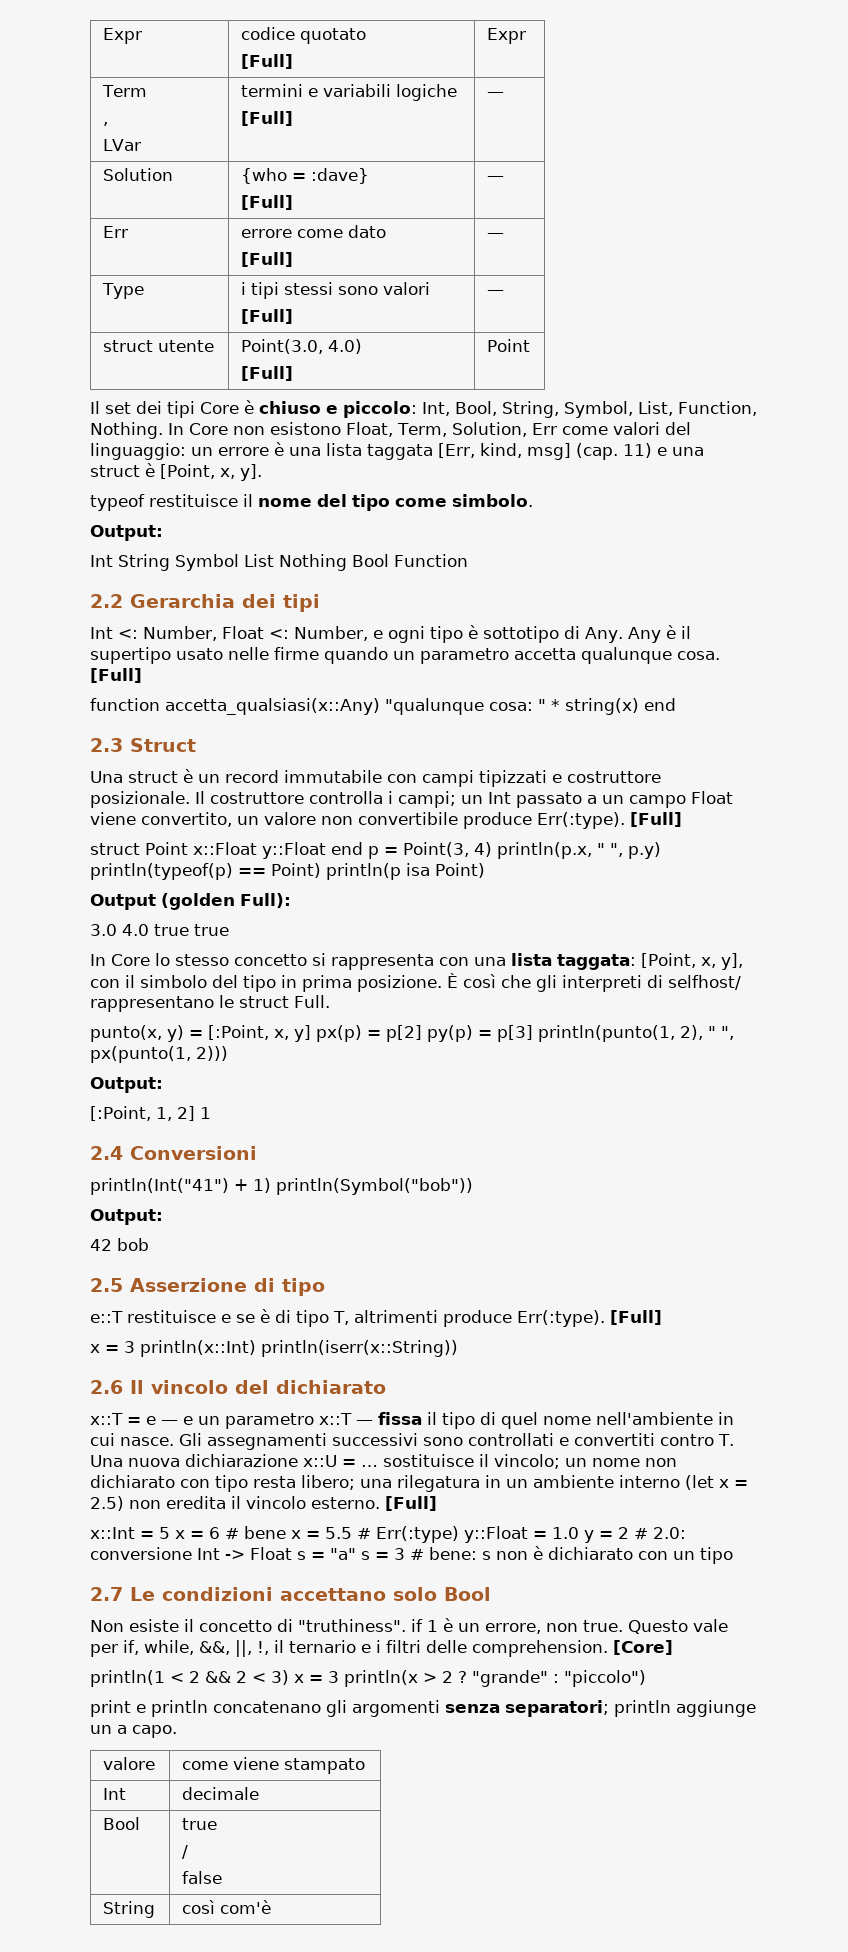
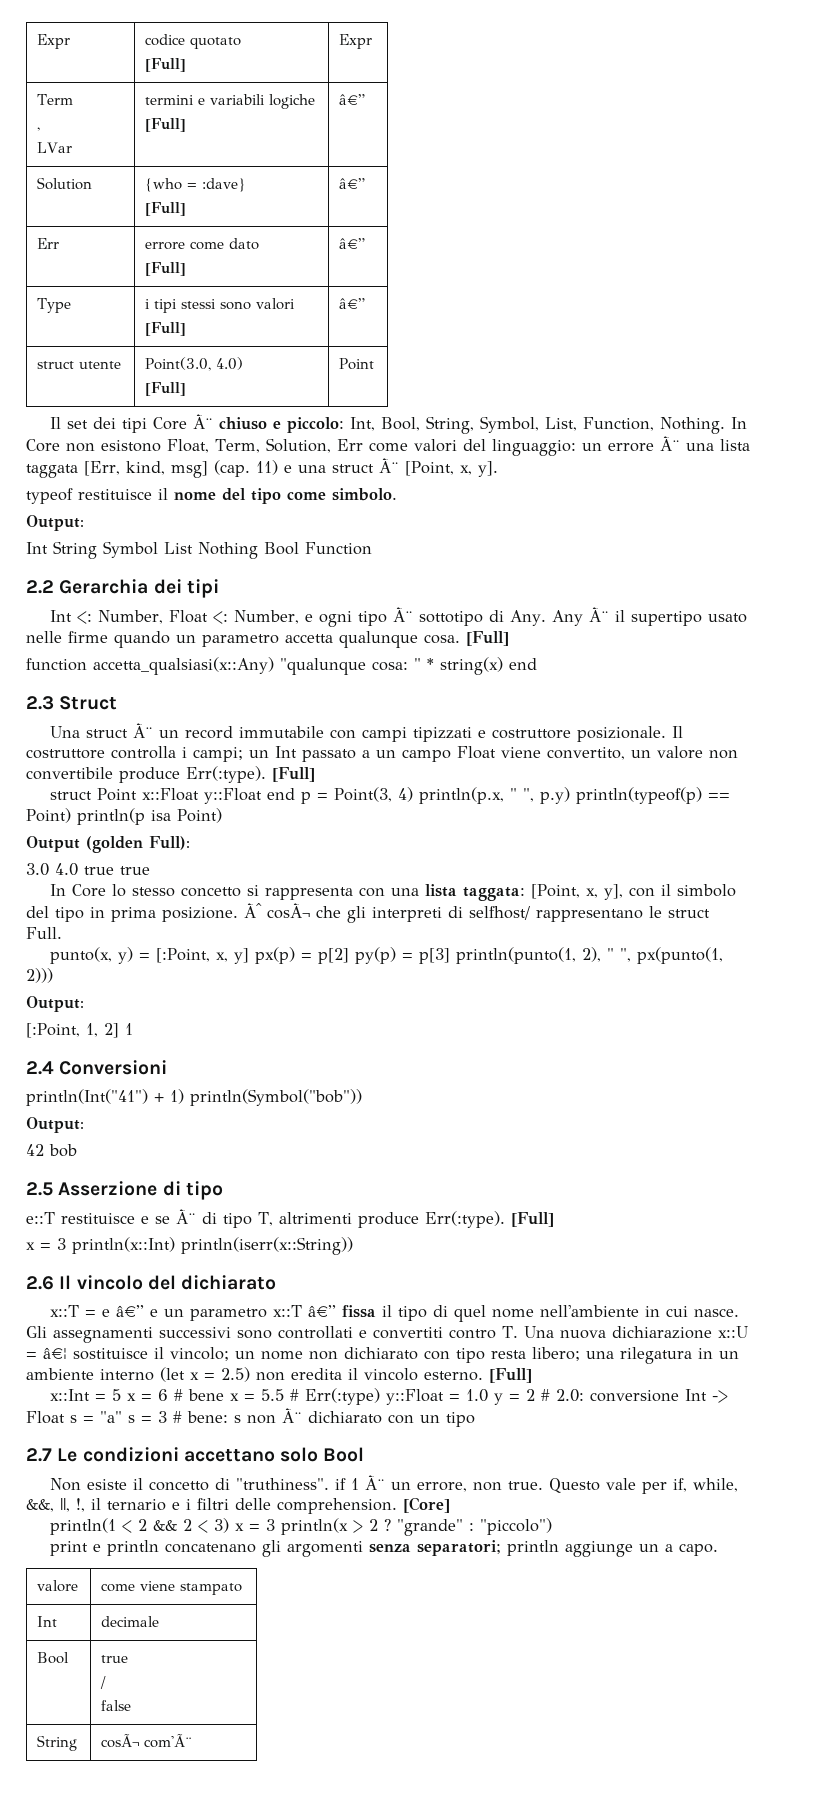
[487,92,505,97] — -> [339,94,366,105] â€”
[487,176,505,181] — -> [339,178,366,189] â€”
[487,233,505,238] — -> [339,238,366,249] â€”
[487,290,505,295] — -> [339,298,366,309] â€”
[244,400,254,414] è -> [193,414,214,429] Ã¨
[274,442,284,456] è -> [659,436,680,451] Ã¨
[145,463,155,477] è -> [379,458,399,473] Ã¨
[468,625,478,639] è -> [393,607,414,622] Ã¨
[665,625,676,639] è -> [589,607,610,622] Ã¨
[183,769,193,783] è -> [133,723,154,738] Ã¨
[447,973,496,988] È così -> [244,903,310,919] Ãˆ cosÃ¬
[260,1309,270,1323] è -> [176,1209,196,1224] Ã¨
[161,1420,178,1425] — -> [116,1305,145,1317] â€”
[356,1420,373,1425] — -> [308,1305,337,1317] â€”
[361,1465,378,1467] … -> [43,1347,67,1359] â€¦
[533,1546,543,1560] è -> [282,1408,302,1423] Ã¨
[443,1618,453,1632] è -> [365,1475,386,1490] Ã¨
[182,1900,272,1914] così com'è -> [101,1734,193,1748] cosÃ¬ com'Ã¨

